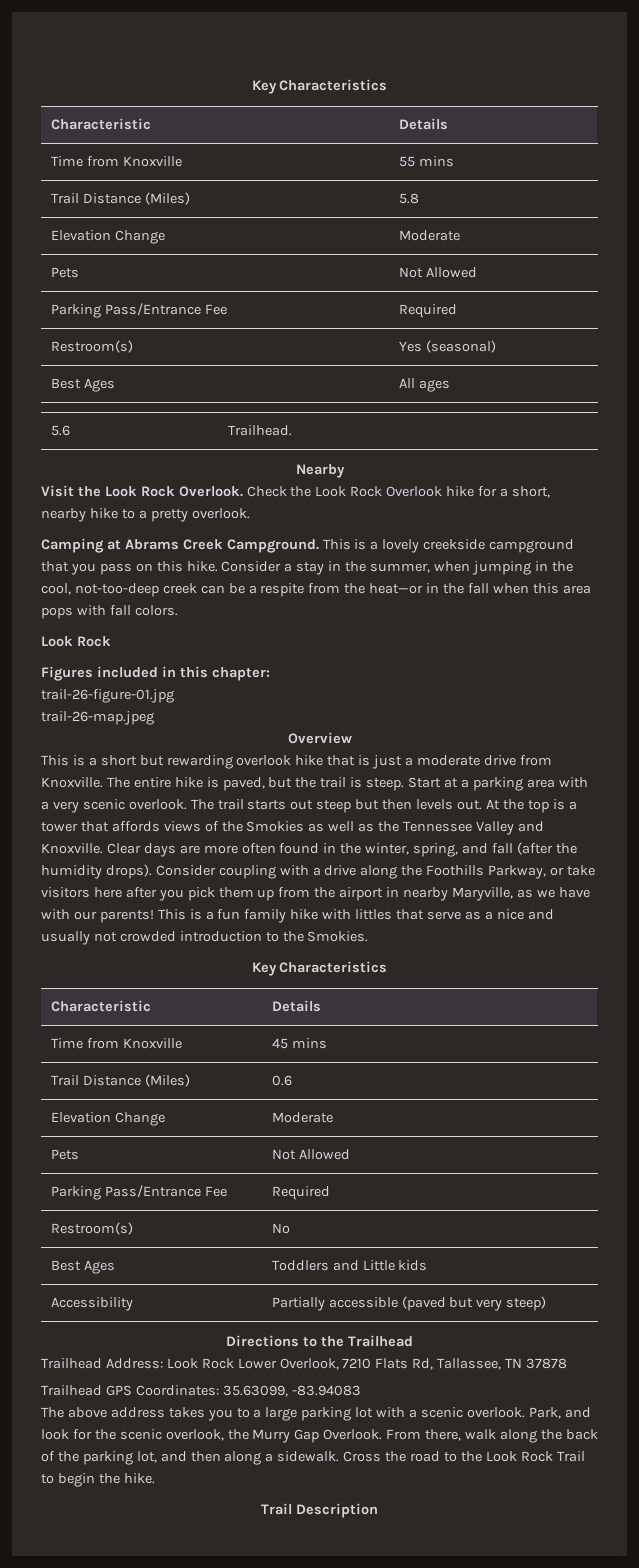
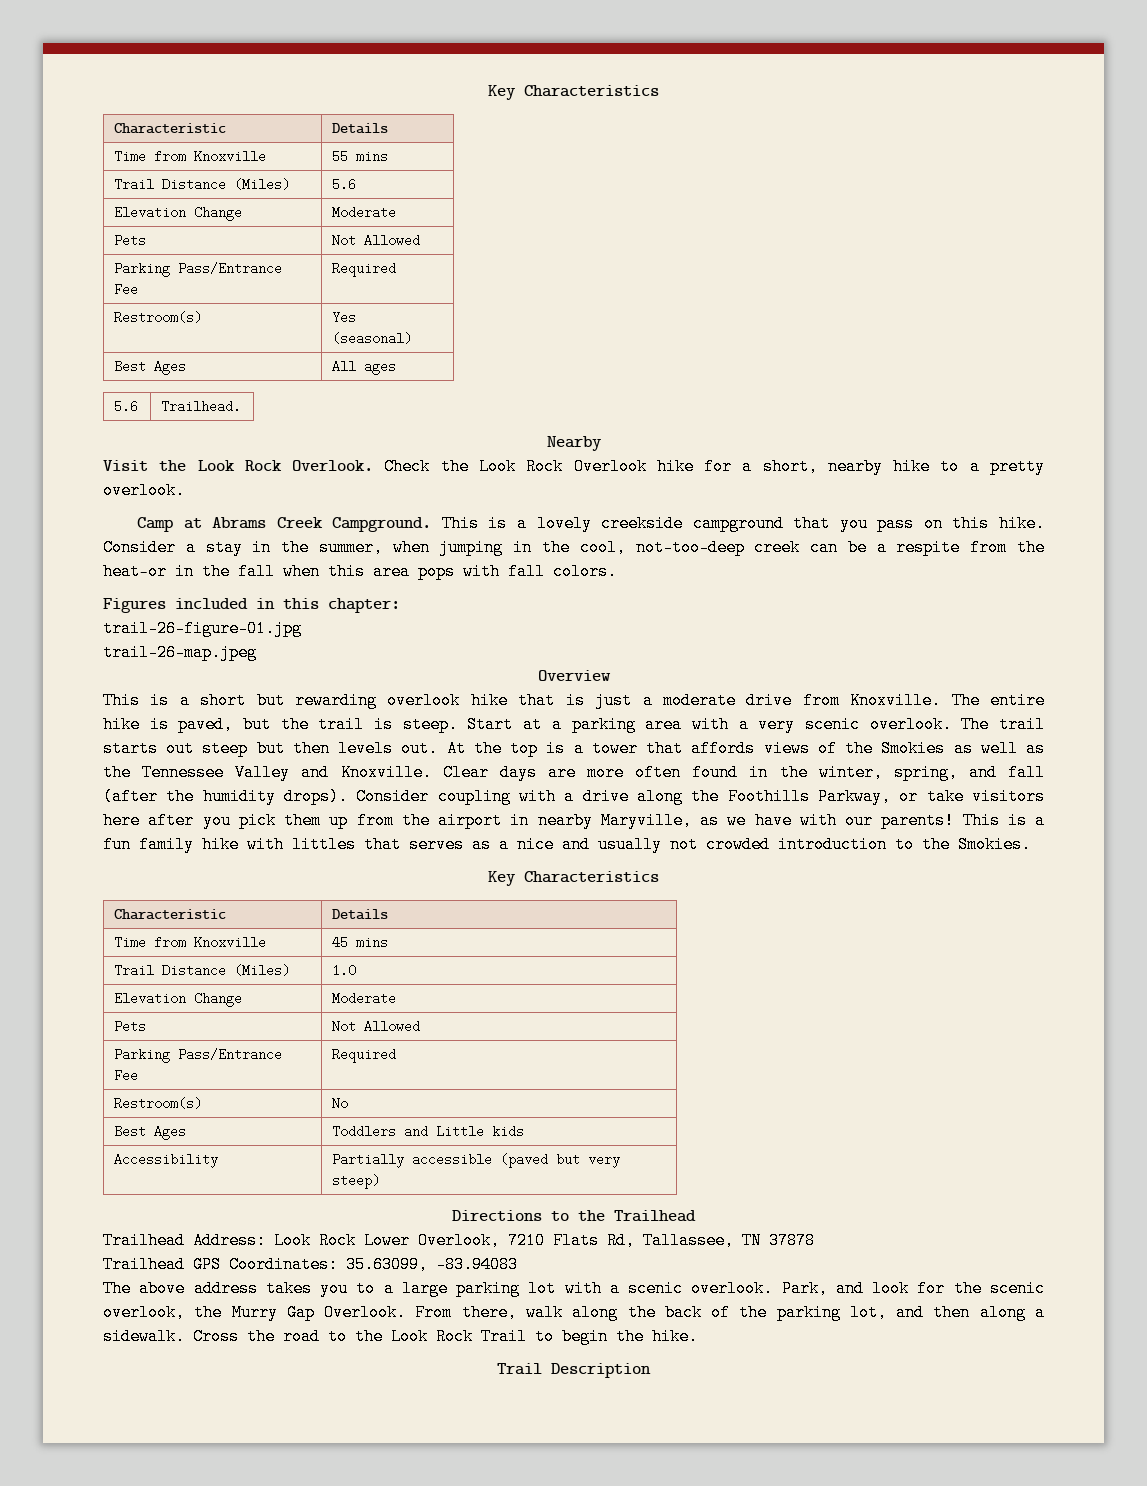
[398,193,419,204] 5.8 -> [332,178,357,191] 5.6
[41,538,104,553] Camping -> [137,517,174,532] Camp
[41,636,111,647] // Look Rock -> (617, 571) none
[426,911,461,920] serve -> [409,836,464,853] serves
[271,1075,292,1086] 0.6 -> [332,964,357,977] 1.0

